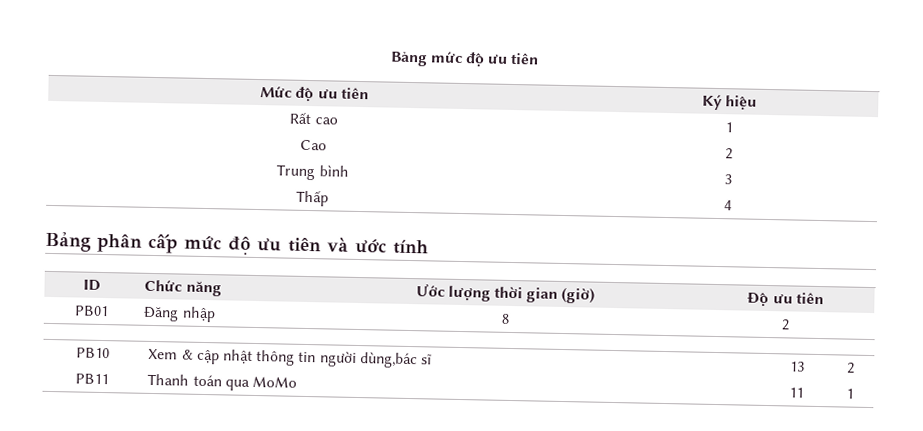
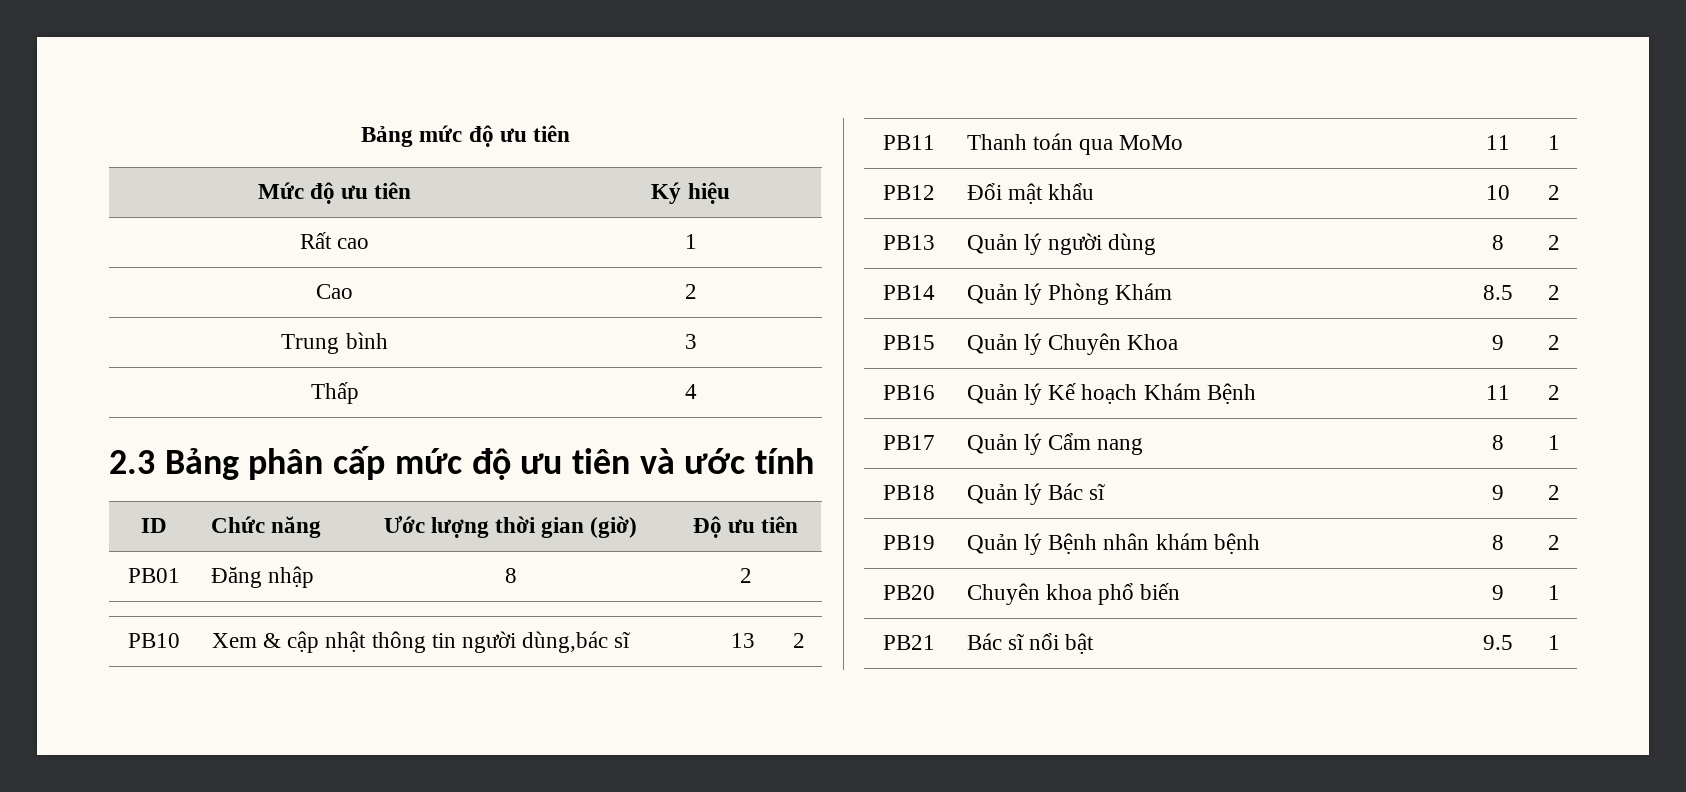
(732, 205) none -> [109,450,155,474] 2.3
(854, 393) none -> [883,185,935,200] [966,183,1095,204] [1486,185,1510,200] [1547,185,1560,200] [883,235,935,250] [966,233,1157,255] [1492,235,1504,250] [1547,235,1560,250] [883,285,935,300] [966,283,1173,305] [1483,285,1513,300] [1547,285,1560,300] [883,335,935,350] [966,333,1179,355] [1492,335,1504,350] [1547,335,1560,350] [883,385,935,400] [966,383,1256,405] [1486,385,1510,400] [1547,385,1560,400] [883,435,935,450] [966,433,1144,455] [1492,435,1504,450] [1547,435,1560,450] [883,485,935,500] [966,483,1106,505] [1492,485,1504,500] [1547,485,1560,500] [883,535,935,550] [966,533,1260,555] [1492,535,1504,550] [1547,535,1560,550] [883,585,935,600] [966,583,1181,605] [1492,585,1504,600] [1547,585,1560,600] [883,635,935,650] [966,633,1095,654] [1483,635,1513,650] [1547,635,1560,650] // PB12 | Đổi mật khẩu | 10 | 2 // PB13 | Quản lý người dùng | 8 | 2 // PB14 | Quản lý Phòng Khám | 8.5 | 2 // PB15 | Quản lý Chuyên Khoa | 9 | 2 // PB16 | Quản lý Kế hoạch Khám Bệnh | 11 | 2 // PB17 | Quản lý Cẩm nang | 8 | 1 // PB18 | Quản lý Bác sĩ | 9 | 2 // PB19 | Quản lý Bệnh nhân khám bệnh | 8 | 2 // PB20 | Chuyên khoa phổ biến | 9 | 1 // PB21 | Bác sĩ nổi bật | 9.5 | 1

